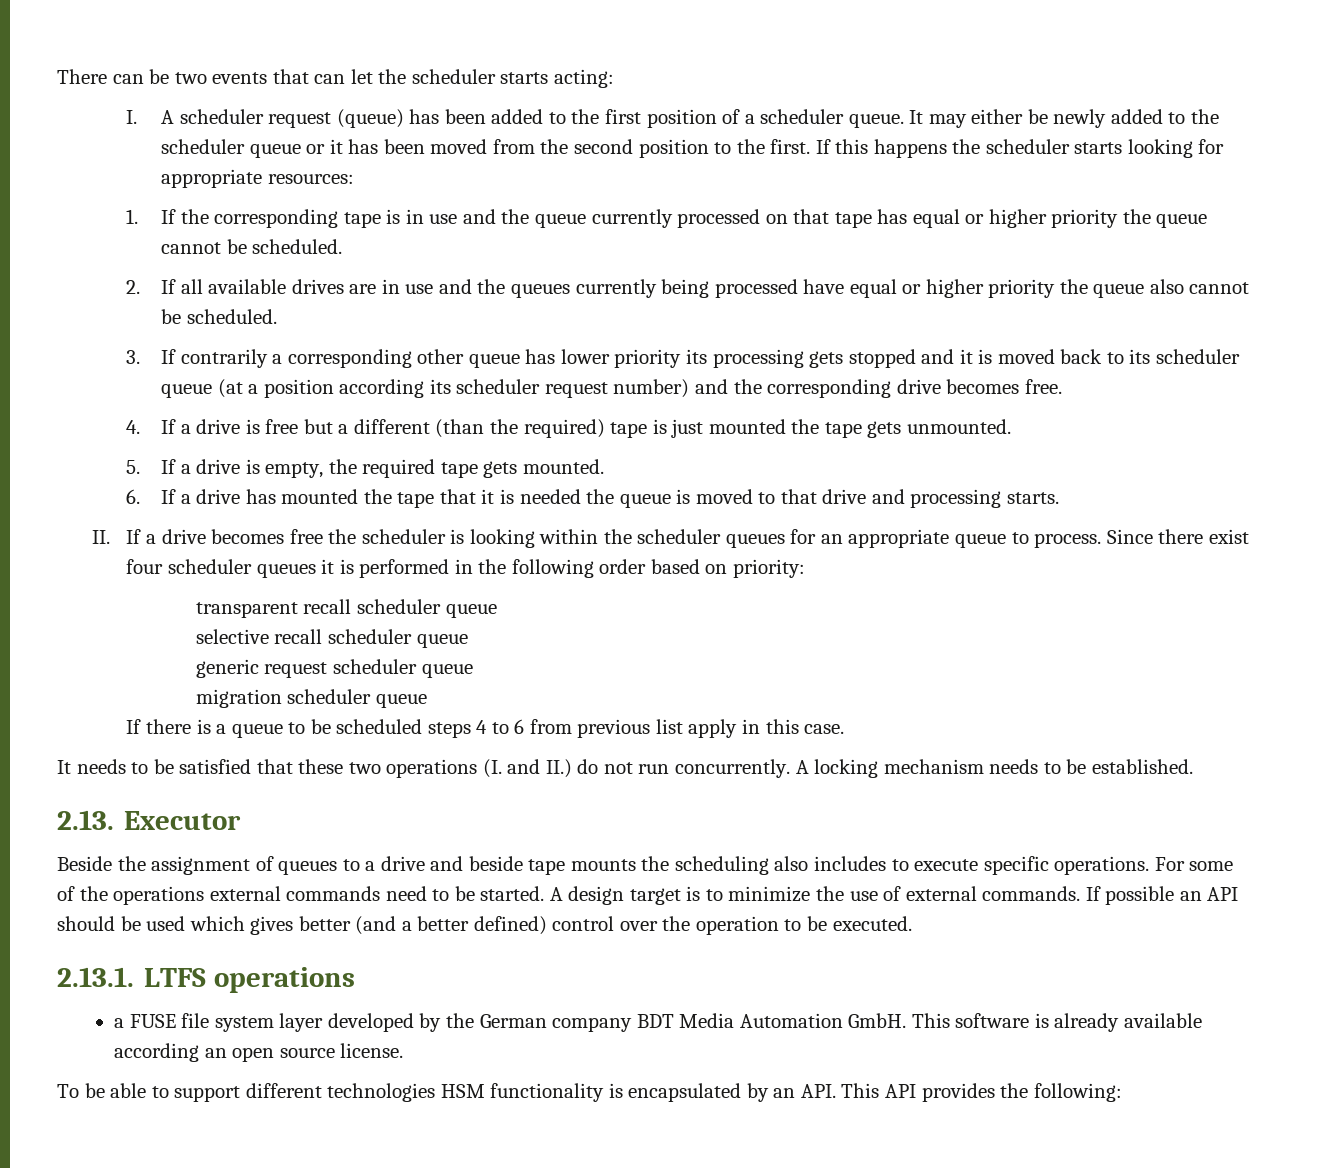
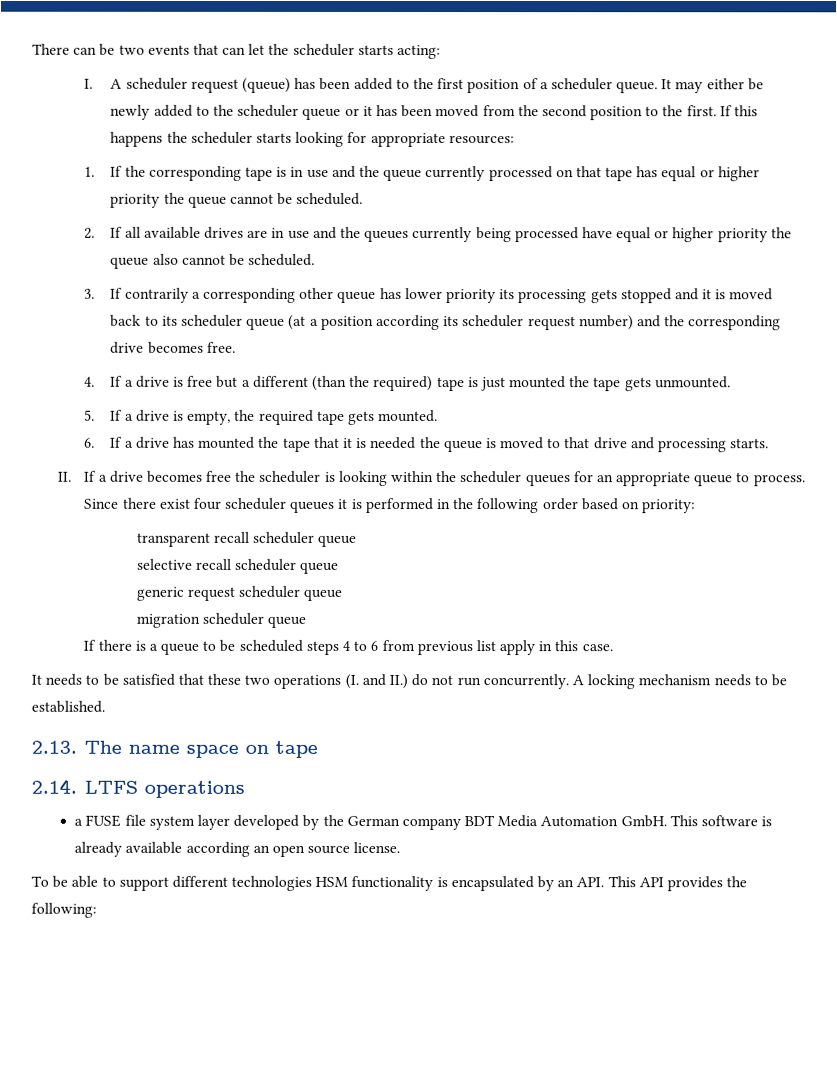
[124,811,242,830] [57,856,1234,875] [57,886,1239,905] [57,916,912,935] [57,967,134,987] Executor // Beside the assignment of queues to a drive and beside tape mounts the scheduling also includes to execute specific operations. For some of the operations external commands need to be started. A design target is to minimize the use of external commands. If possible an API should be used which gives better (and a better defined) control over the operation to be executed. // 2.13.1. -> [83,740,318,758] [31,778,77,794] The name space on tape // 2.14.

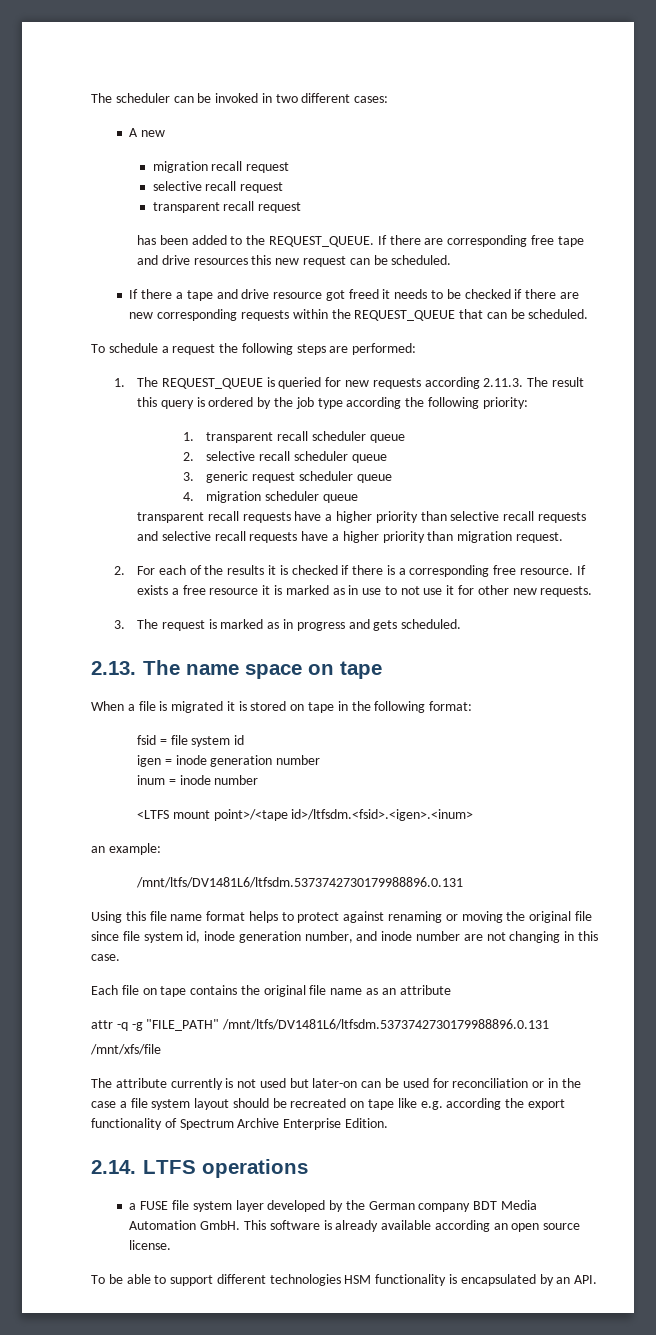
[32,43,442,60] [84,77,292,93] There can be two events that can let the scheduler starts acting: // I. A scheduler request (queue) -> [91,93,389,103] [129,128,166,137] [152,161,290,173] [152,181,284,193] [152,201,302,213] The scheduler can be invoked in two different cases: // A new // migration recall request // selective recall request // transparent recall request //
[437,78,764,94] [110,104,758,121] [110,131,515,148] [84,165,760,182] [110,192,364,208] [84,226,792,243] [110,253,316,269] [84,287,774,304] [110,314,782,331] [110,341,236,354] [84,375,731,392] [84,409,439,425] [84,436,770,453] [58,470,806,487] [84,497,697,514] first position of a scheduler queue. It may either be newly added to the scheduler queue or it has been moved from the second position to the first. If this happens the scheduler starts looking for appropriate resources: // 1. If the corresponding tape is in use and the queue currently processed on that tape has equal or higher priority the queue cannot be scheduled. // 2. If all available drives are in use and the queues currently being processed have equal or higher priority the queue also cannot be scheduled. // 3. If contrarily a corresponding other queue has lower priority its processing gets stopped and it is moved back to its scheduler queue (at a position according its scheduler request number) and the corresponding drive becomes free. // 4. If a drive is free but a different (than the required) tape is just mounted the tape gets unmounted. // 5. If a drive is empty, the required tape gets mounted. // 6. If a drive has mounted the tape that it is needed the queue is moved to that drive and processing starts. // II. If a drive becomes free the scheduler is looking within the scheduler queues for an appropriate queue to process. Since there exist four scheduler queues it is performed in the following order based on priority: // -> [269,235,584,247] [137,255,452,267] [129,289,579,301] [129,309,589,321] [91,343,417,355] [114,377,584,389] [137,397,528,409] [183,432,195,441] REQUEST_QUEUE. If there are corresponding free tape and drive resources this new request can be scheduled. // If there a tape and drive resource got freed it needs to be checked if there are new corresponding requests within the REQUEST_QUEUE that can be scheduled. // To schedule a request the following steps are performed: // 1. The REQUEST_QUEUE is queried for new requests according 2.11.3. The result this query is ordered by the job type according the following priority: // 1.
(358, 540) none -> [183,452,195,461] 2.
(339, 567) none -> [183,472,195,481] 3.
(343, 594) none -> [183,492,195,501] 4.
[83,639,613,656] [31,673,787,690] [31,700,105,713] If there is a queue to be scheduled steps 4 to 6 from previous list apply in this case. // It needs to be satisfied that these two operations (I. and II.) do not run concurrently. A locking mechanism needs to be established. -> [137,511,586,523] [137,531,563,543] [114,565,586,577] [137,585,593,597] [114,619,462,631] transparent recall requests have a higher priority than selective recall requests and selective recall requests have a higher priority than migration request. // 2. For each of the results it is checked if there is a corresponding free resource. If exists a free resource it is marked as in use to not use it for other new requests. // 3. The request is marked as in progress and gets scheduled.
(318, 749) none -> [91,701,473,713] [137,735,245,747] [137,755,321,767] [137,775,259,785] [137,809,474,821] [91,843,161,855] [136,877,464,888] [91,911,592,923] [91,931,598,943] [91,954,120,961] [91,985,451,997] [91,1019,550,1031] [90,1044,161,1055] [91,1078,581,1090] [91,1098,565,1110] [91,1118,388,1130] // When a file is migrated it is stored on tape in the following format: // fsid = file system id // igen = inode generation number // inum = inode number // <LTFS mount point>/<tape id>/ltfsdm.<fsid>.<igen>.<inum> // an example: // /mnt/ltfs/DV1481L6/ltfsdm.5373742730179988896.0.131 // Using this file name format helps to protect against renaming or moving the original file since file system id, inode generation number, and inode number are not changing in this case. // Each file on tape contains the original file name as an attribute // attr -q -g "FILE_PATH" /mnt/ltfs/DV1481L6/ltfsdm.5373742730179988896.0.131 // /mnt/xfs/file // The attribute currently is not used but later-on can be used for reconciliation or in the case a file system layout should be recreated on tape like e.g. according the export functionality of Spectrum Archive Enterprise Edition.
[607,876,748,892] [31,902,97,918] This API provides the following: -> (598, 1279) none

